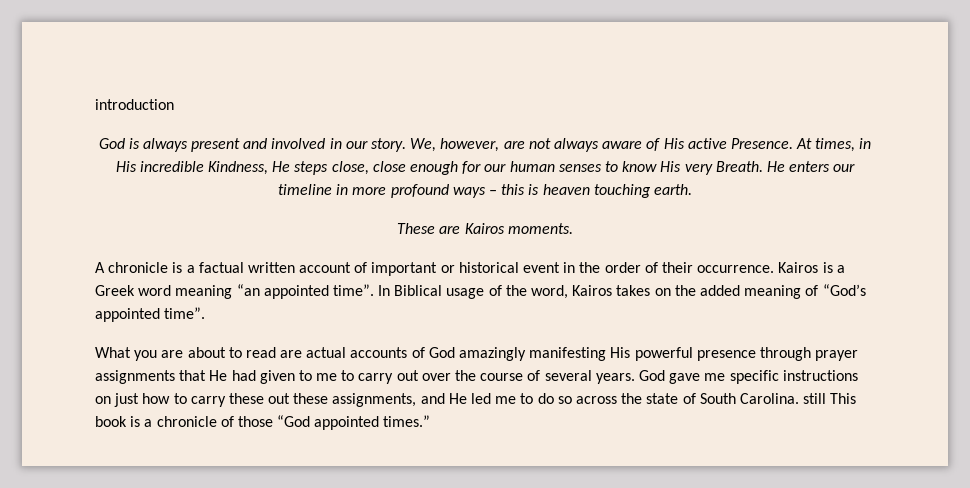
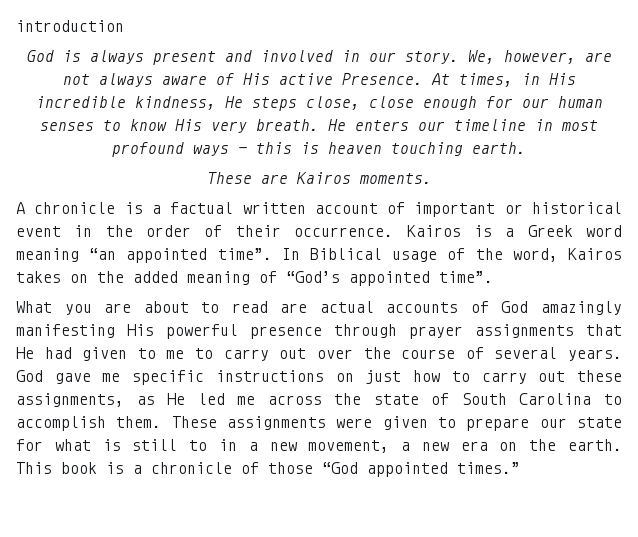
[208,161,269,175] Kindness, -> [134,96,216,110] kindness,
[715,161,763,172] Breath. -> [256,119,319,131] breath.
[352,187,387,195] more -> [561,120,598,131] most
[228,393,264,404] these -> (527, 378) none
[420,393,445,404] and -> [136,396,155,405] as
[520,393,572,404] to do so -> (256, 400) none
[739,393,827,404] Carolina. still -> [519,393,622,405] [16,416,622,431] [16,439,622,453] Carolina to accomplish them. These assignments were given to prepare our state for what is still to in a new movement, a new era on the earth.

